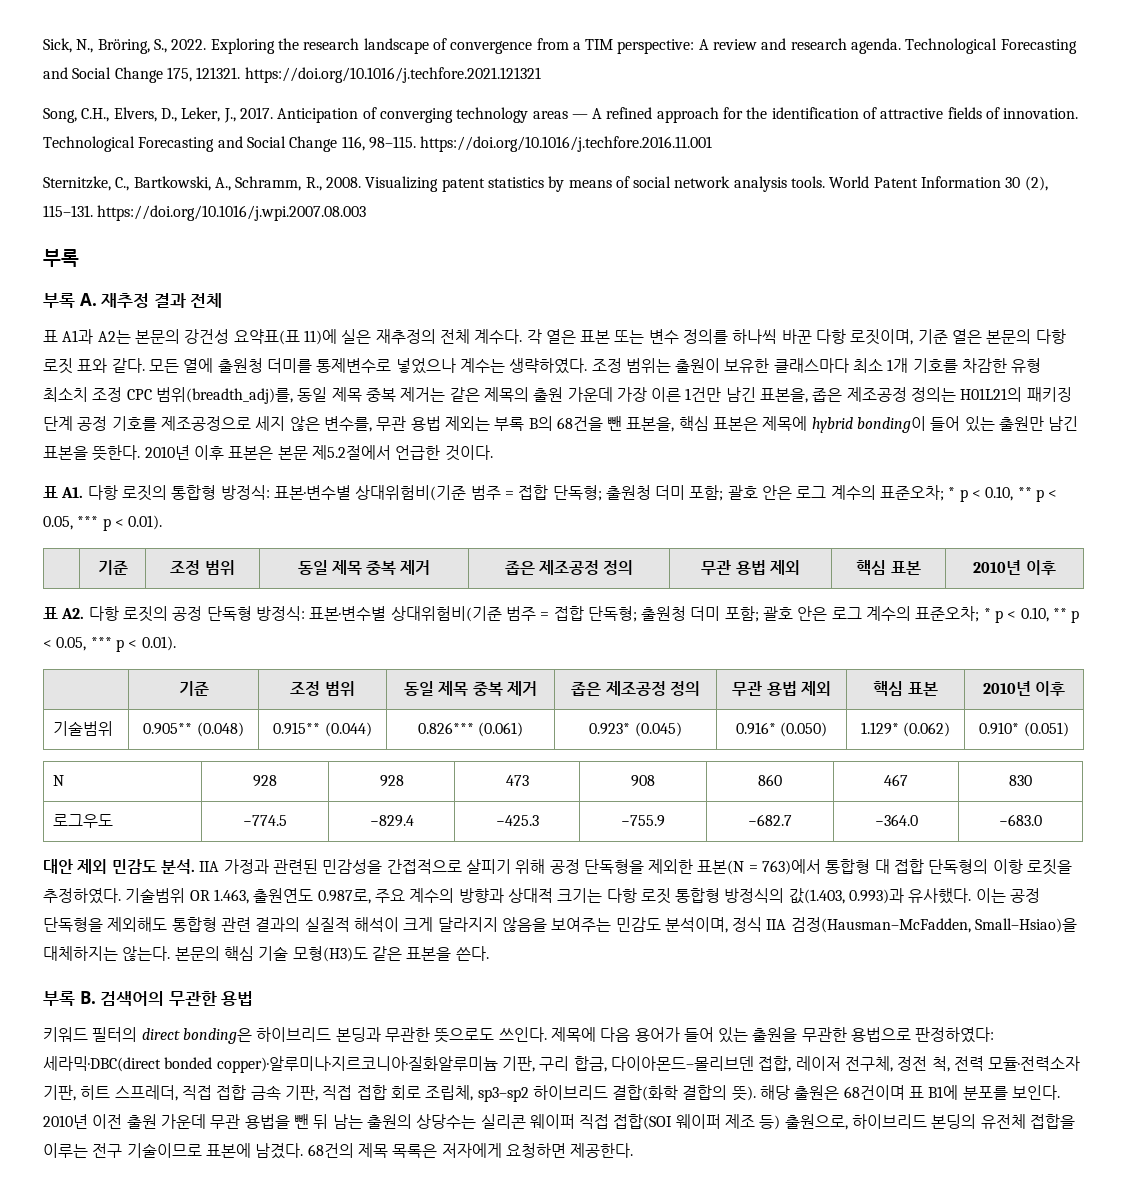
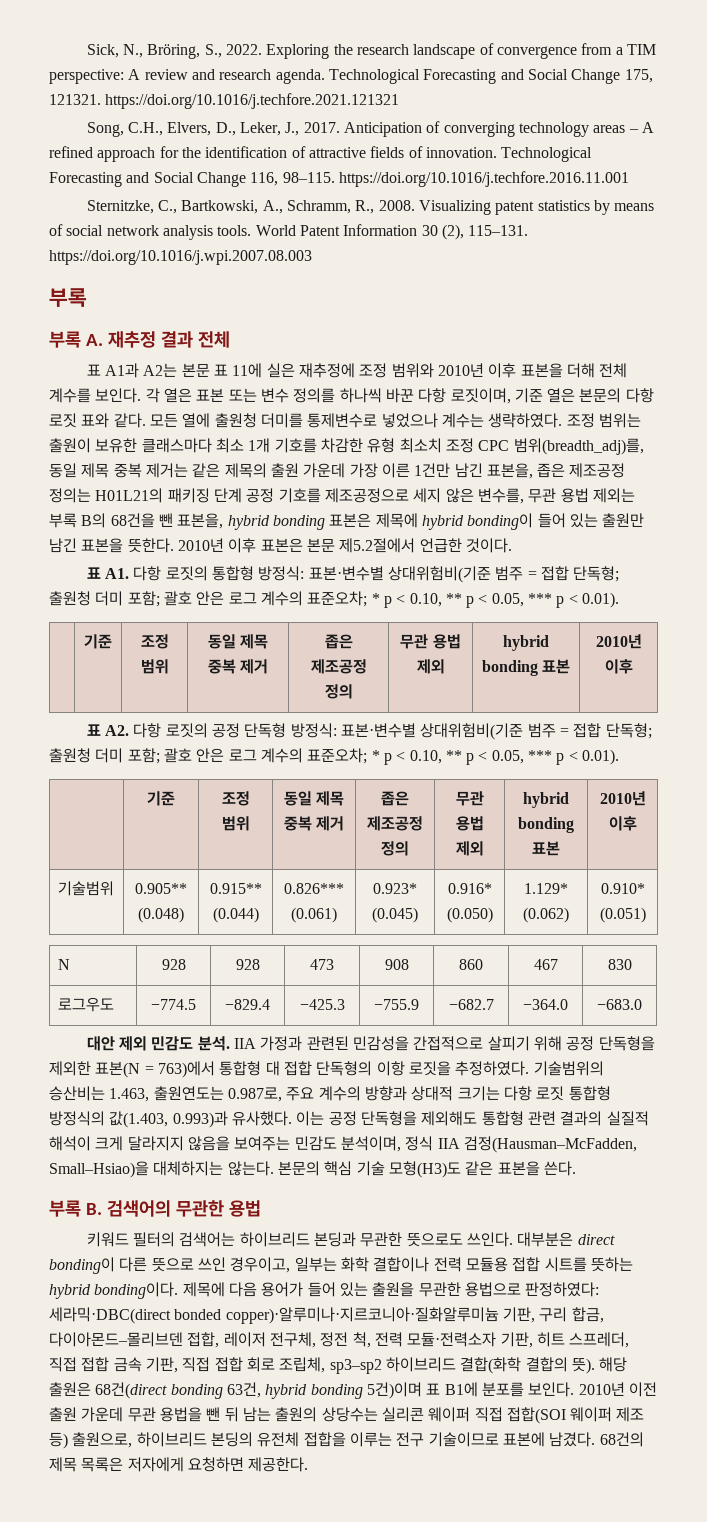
[571,114,588,119] — -> [628,129,639,133] –
[134,329,523,345] 본문의 강건성 요약표(표 11)에 실은 재추정의 전체 계수다. -> [181,363,628,378] [49,388,142,403] 본문 표 11에 실은 재추정에 조정 범위와 2010년 이후 표본을 더해 전체 계수를 보인다.
[678,416,709,431] 핵심 -> [227,515,325,530] hybrid bonding
[856,560,887,575] 핵심 -> [503,635,549,651] [481,660,538,676] hybrid bonding
[873,681,904,696] 핵심 -> [523,792,569,808] [518,817,574,833] hybrid bonding
[125,888,314,904] 기술범위 OR 1.463, 출원연도 -> [533,1061,604,1076] [49,1086,224,1102] 기술범위의 승산비는 1.463, 출원연도는
[141,1028,252,1044] direct bonding은 -> [179,1232,236,1247] 검색어는
(547, 1034) none -> [517,1232,615,1247] [49,1257,633,1274] [49,1282,179,1299] 대부분은 direct bonding이 다른 뜻으로 쓰인 경우이고, 일부는 화학 결합이나 전력 모듈용 접합 시트를 뜻하는 hybrid bonding이다.
[843,1085,905,1100] 68건이며 -> [95,1382,422,1399] 68건(direct bonding 63건, hybrid bonding 5건)이며

